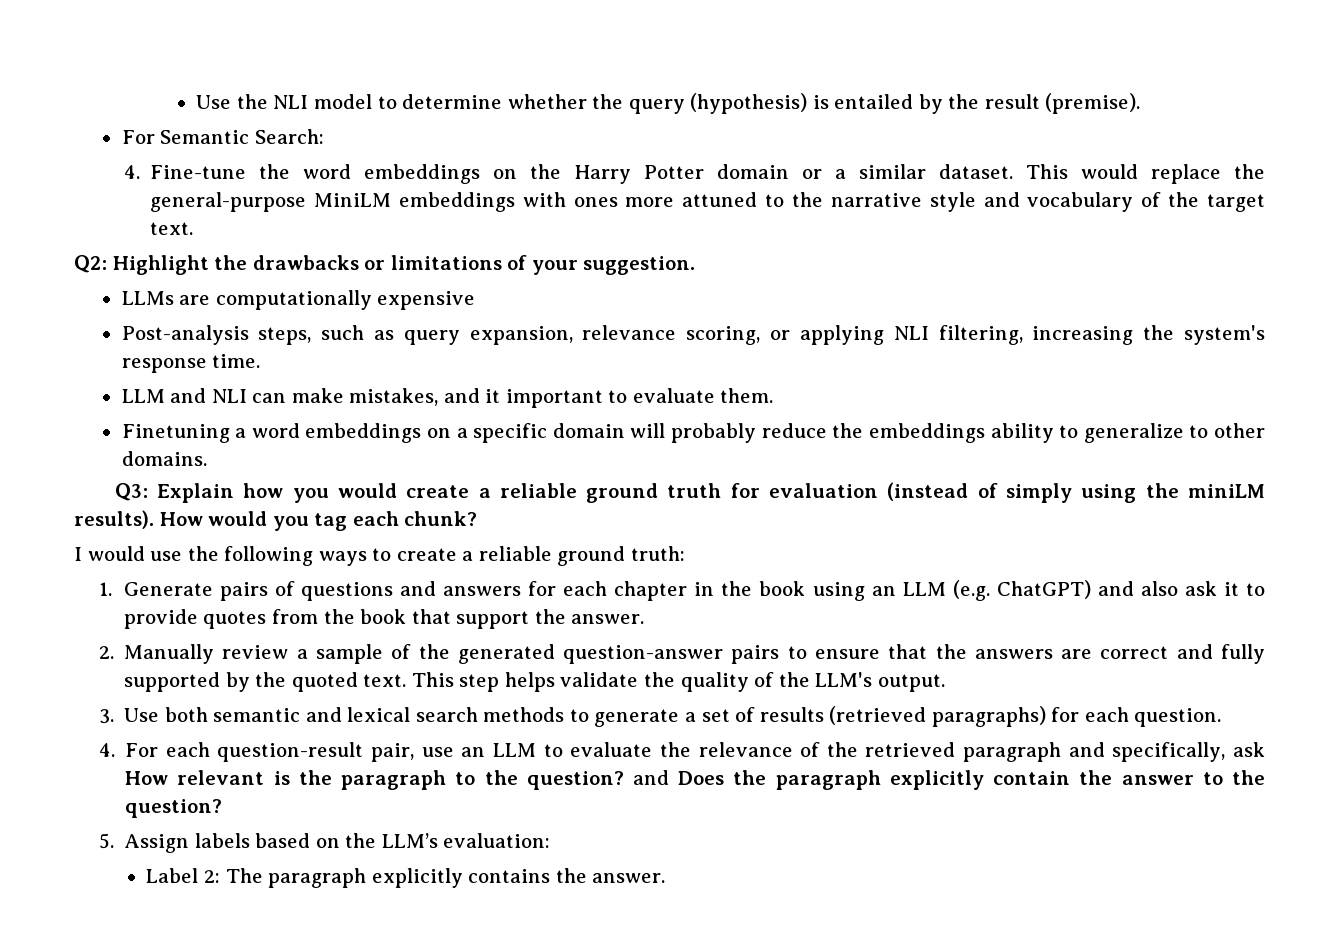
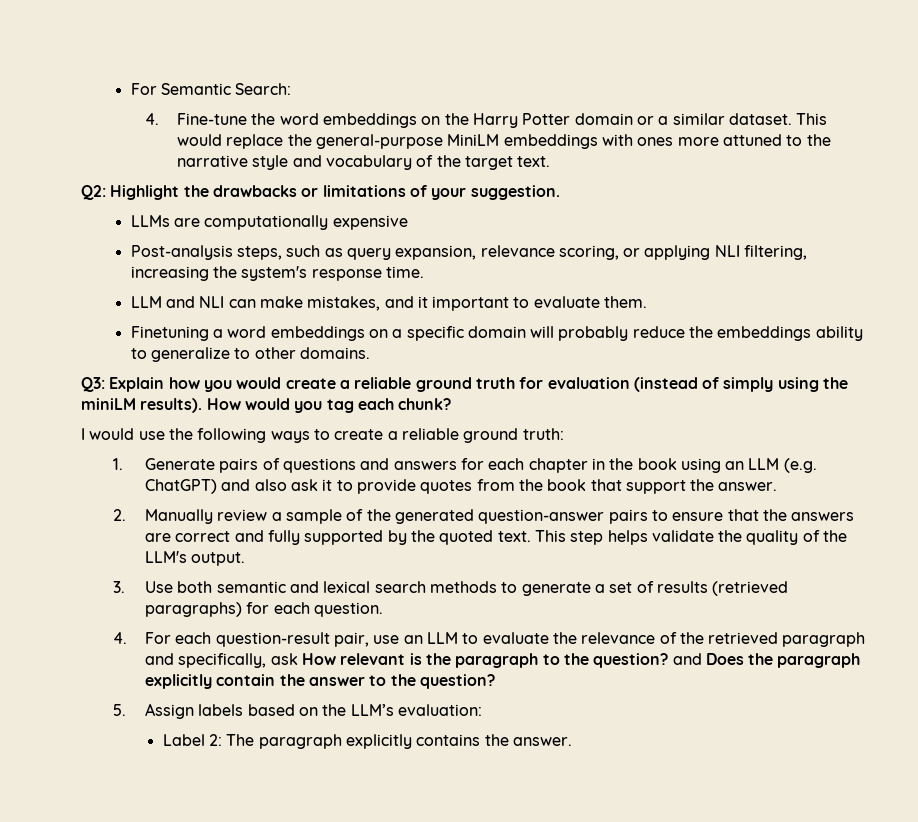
[196,93,1141,114] Use the NLI model to determine whether the query (hypothesis) is entailed by the result (premise). // -> (130, 89) none

